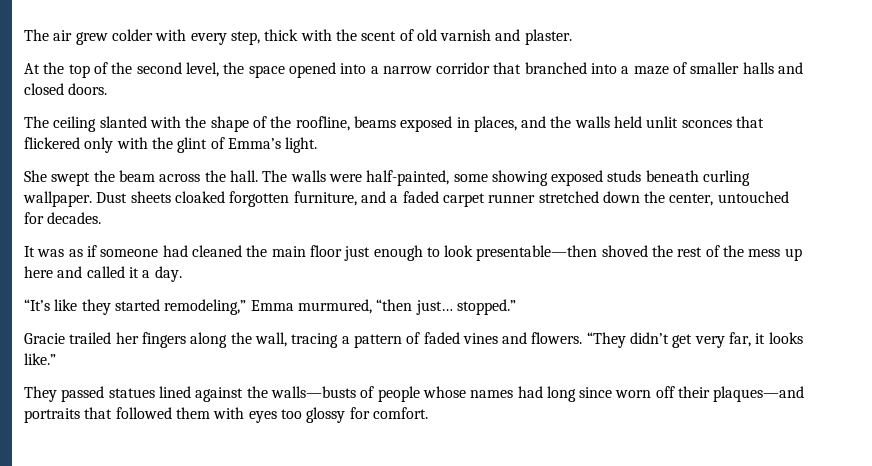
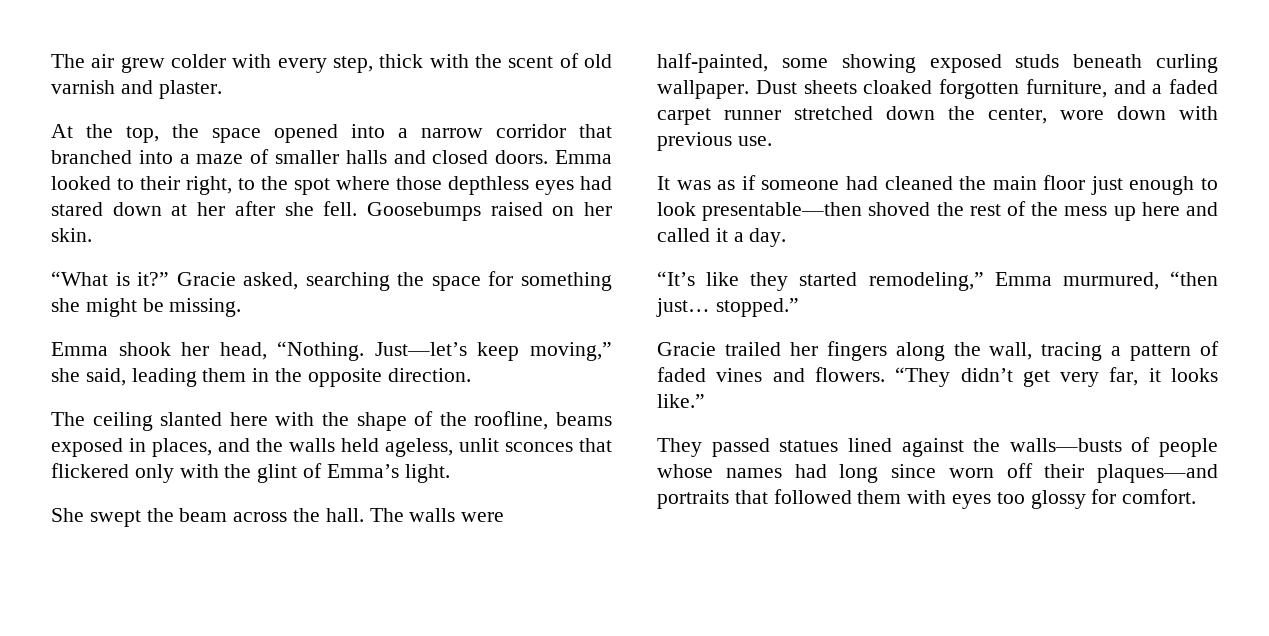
[68,62,219,78] top of the second level, -> [126,126,159,143] top,
(108, 89) none -> [555,150,613,164] [51,176,612,195] [51,201,612,221] [51,228,92,242] [51,271,612,291] [51,298,242,317] [51,341,612,361] [51,368,471,387] Emma looked to their right, to the spot where those depthless eyes had stared down at her after she fell. Goosebumps raised on her skin. // “What is it?” Gracie asked, searching the space for something she might be missing. // Emma shook her head, “Nothing. Just—let’s keep moving,” she said, leading them in the opposite direction.
(147, 122) none -> [229,412,268,426] here
(643, 122) none -> [385,438,453,457] ageless,
[717,191,789,203] [24,212,102,224] untouched for decades. -> [1060,106,1218,120] [657,132,772,151] wore down with previous use.

